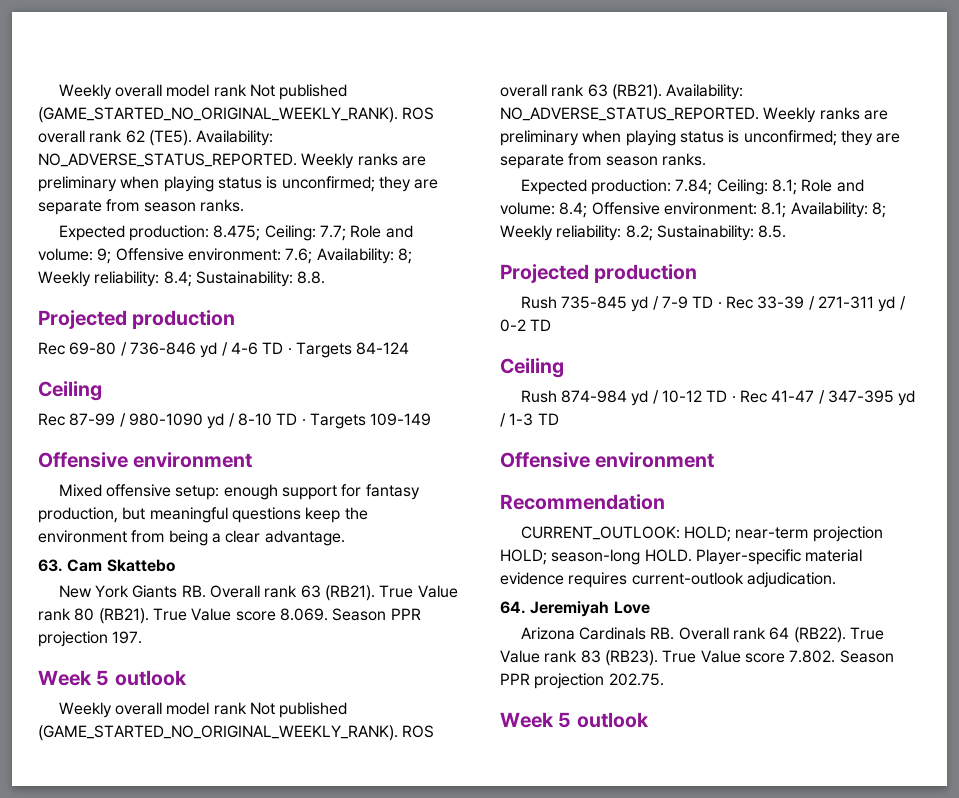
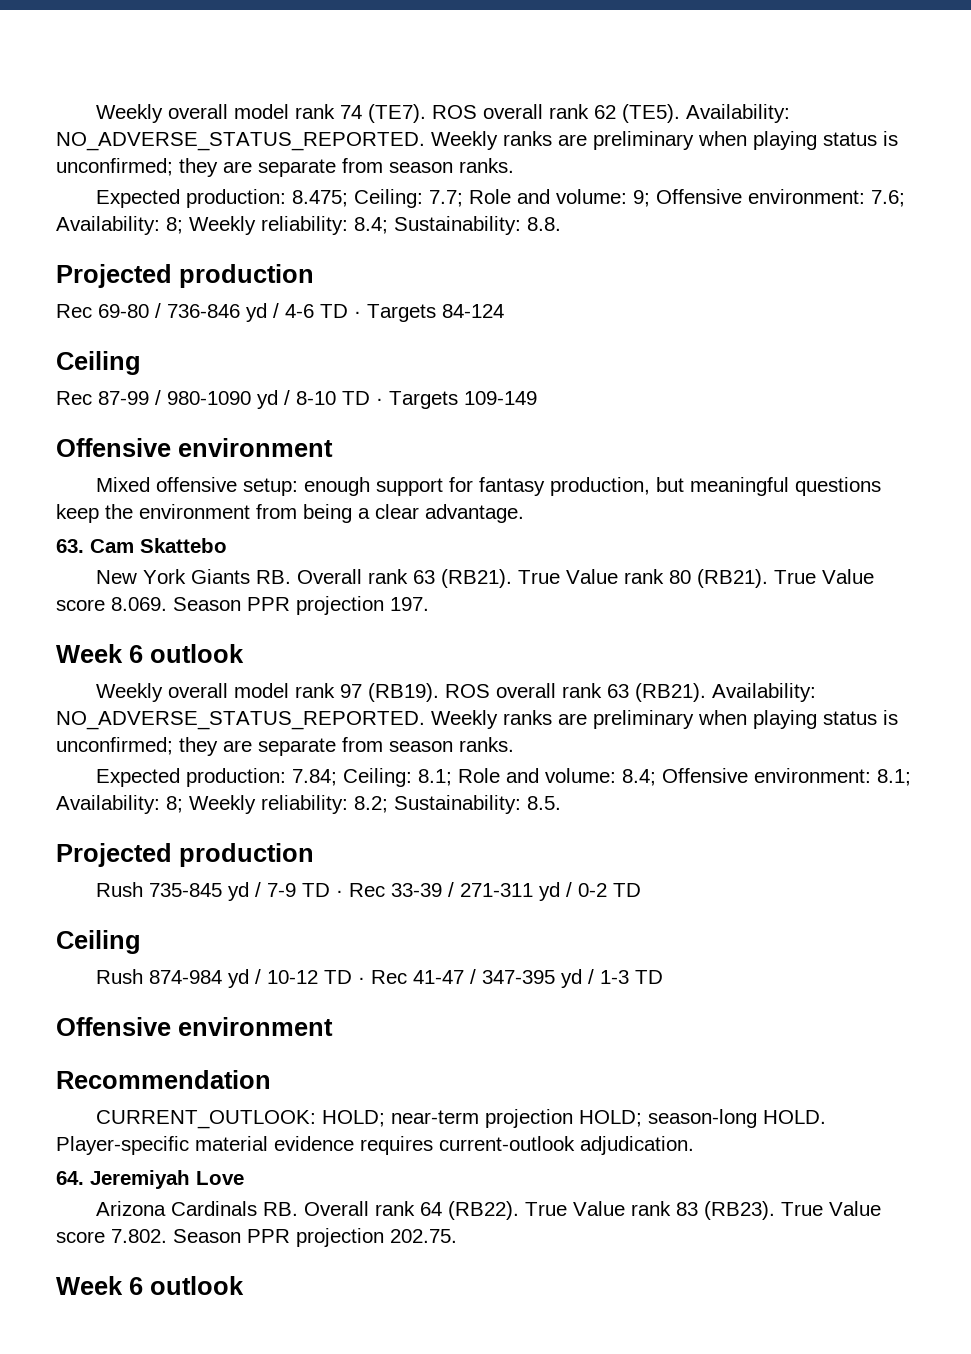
[58,84,348,100] [38,107,398,123] Weekly overall model rank Not published (GAME_STARTED_NO_ORIGINAL_WEEKLY_RANK). -> [95,104,426,123] Weekly overall model rank 74 (TE7).
[96,670,110,686] 5 -> [129,645,143,663] 6
[250,702,348,718] [38,725,398,741] Not published (GAME_STARTED_NO_ORIGINAL_WEEKLY_RANK). -> [339,683,439,702] 97 (RB19).
[558,712,572,728] 5 -> [129,1277,143,1295] 6

